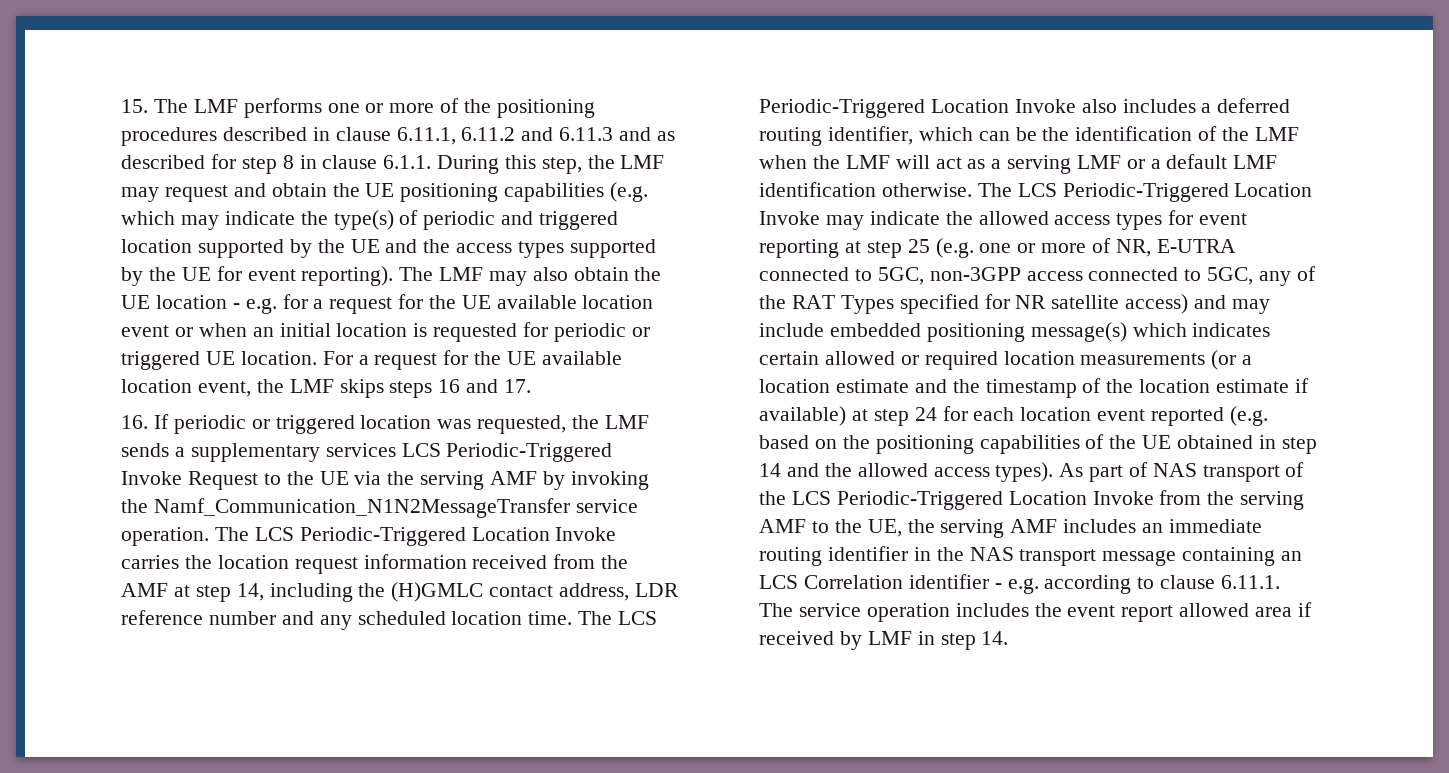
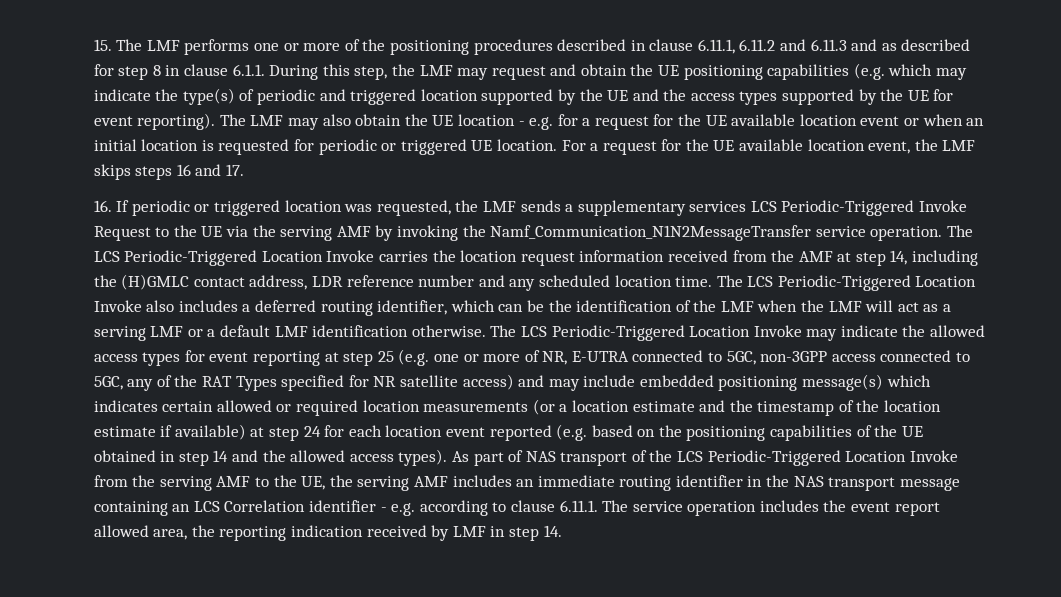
[1254,602,1312,617] area if -> [153,525,363,541] area, the reporting indication

